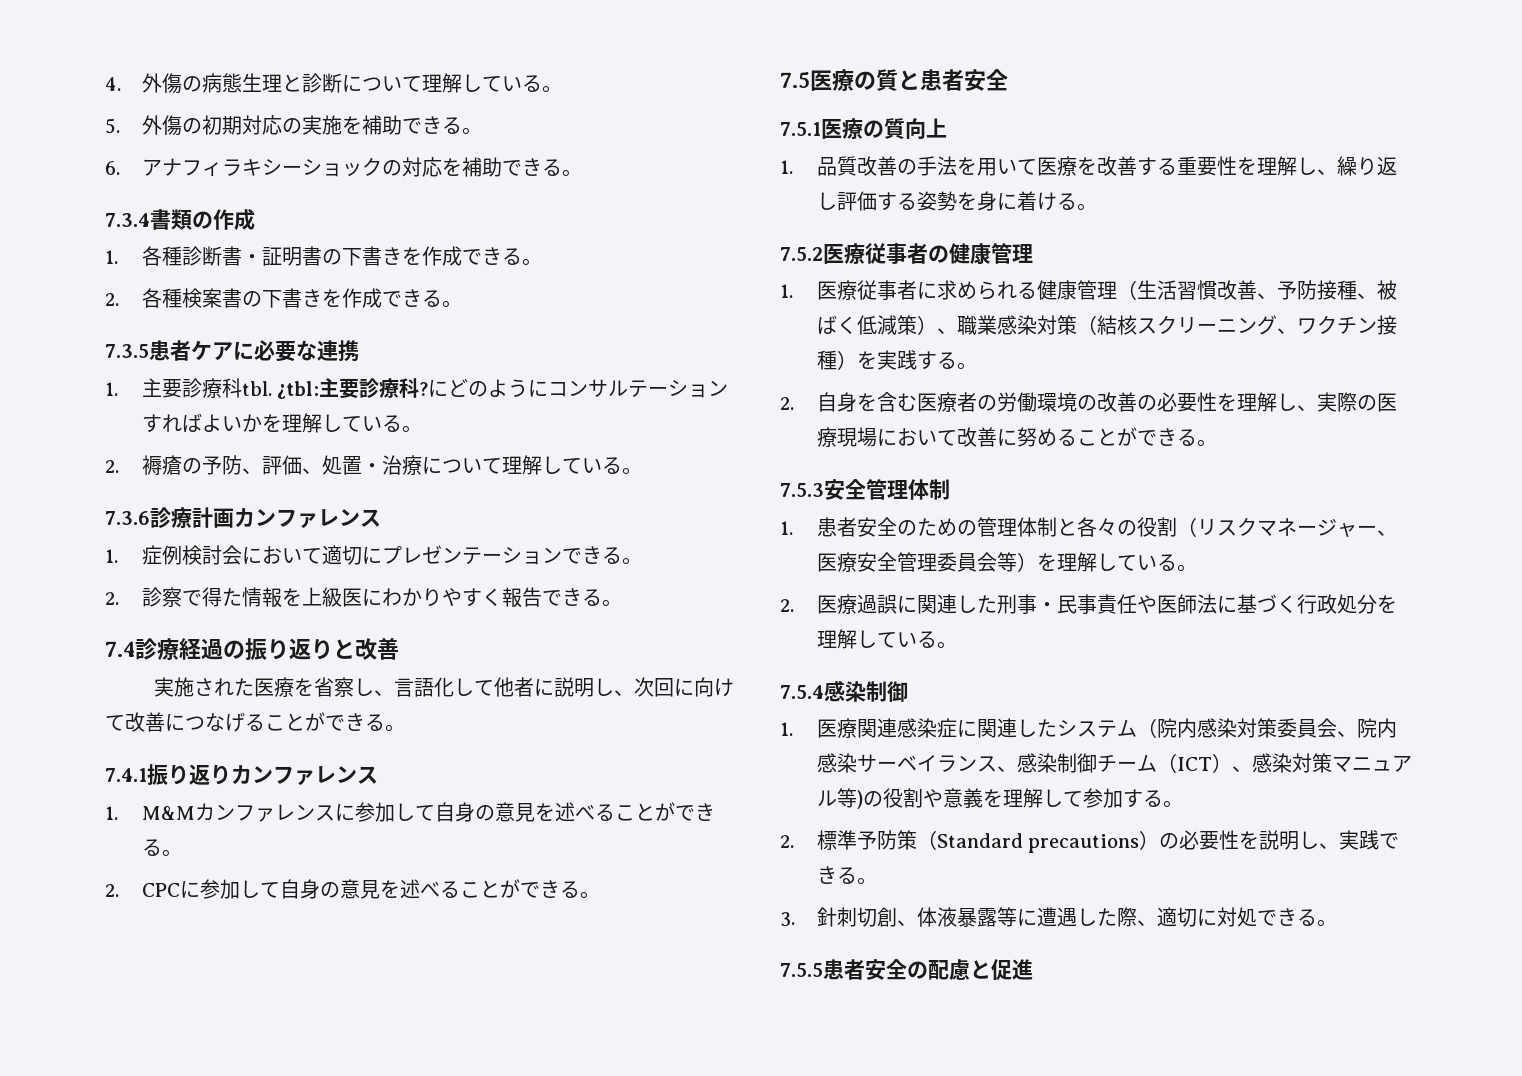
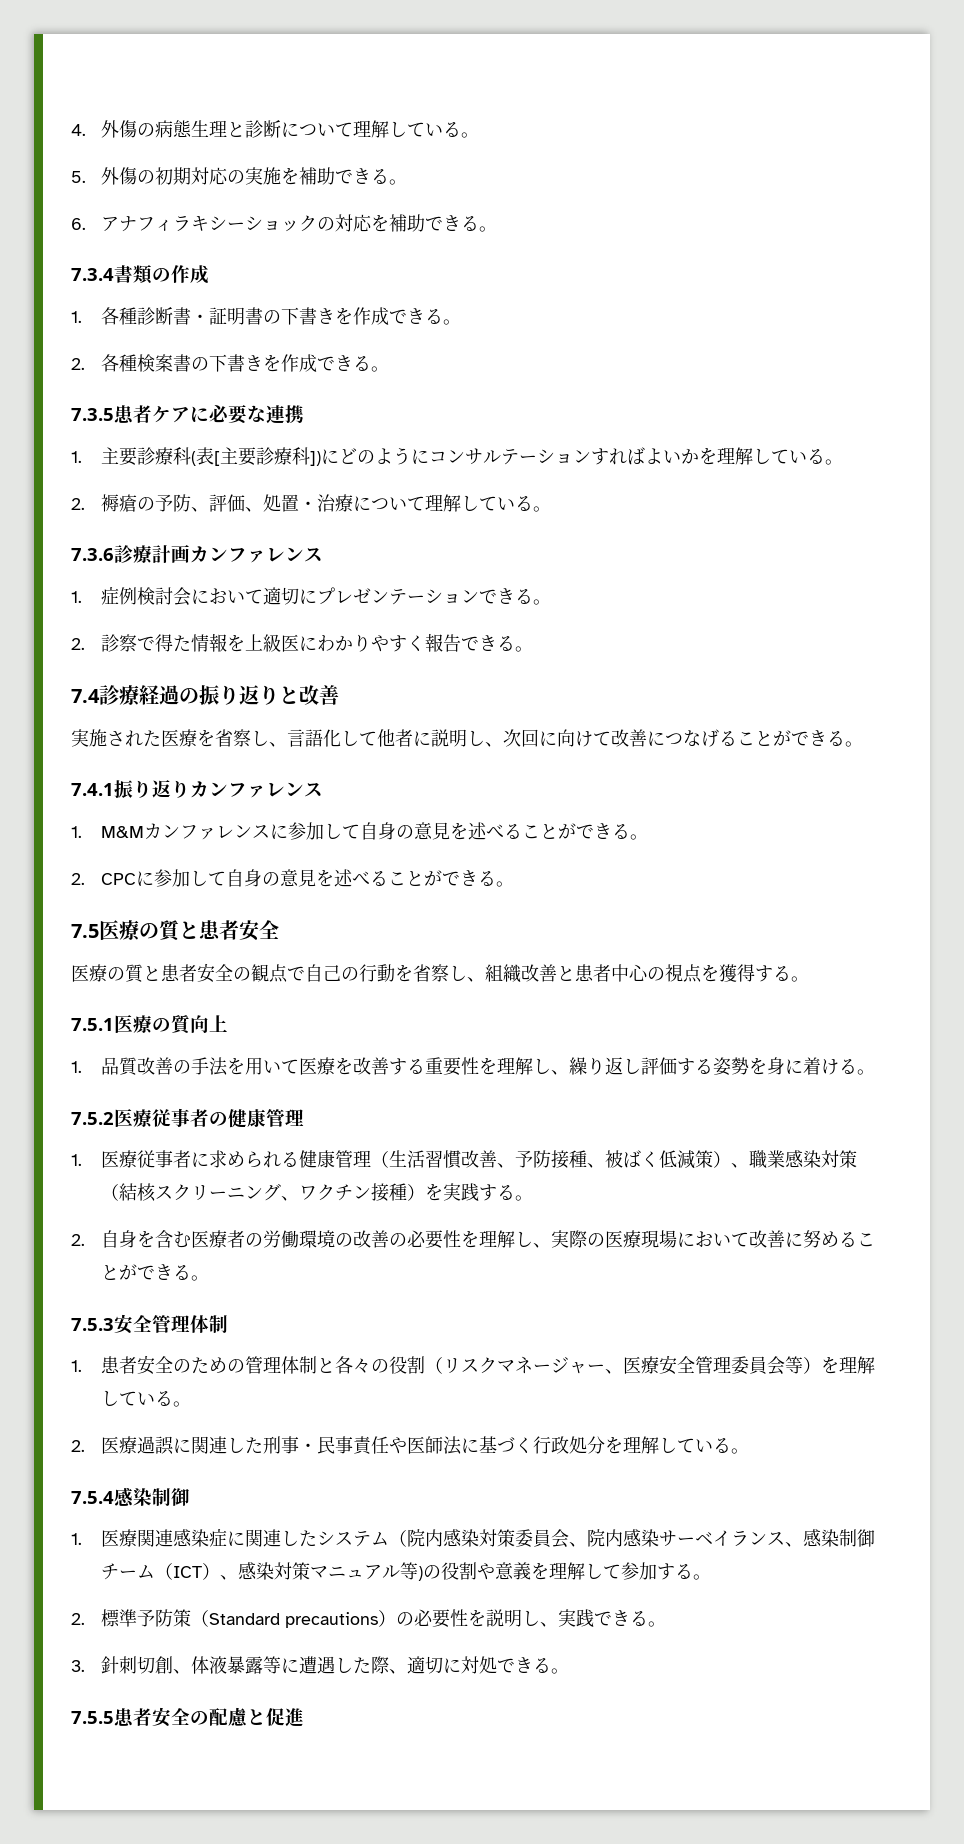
[242,378,429,399] tbl. ¿tbl:主要診療科? -> [191,447,322,466] (表[主要診療科])
(1008, 80) none -> [71,963,809,983] // 医療の質と患者安全の観点で自己の行動を省察し、組織改善と患者中心の視点を獲得する。

